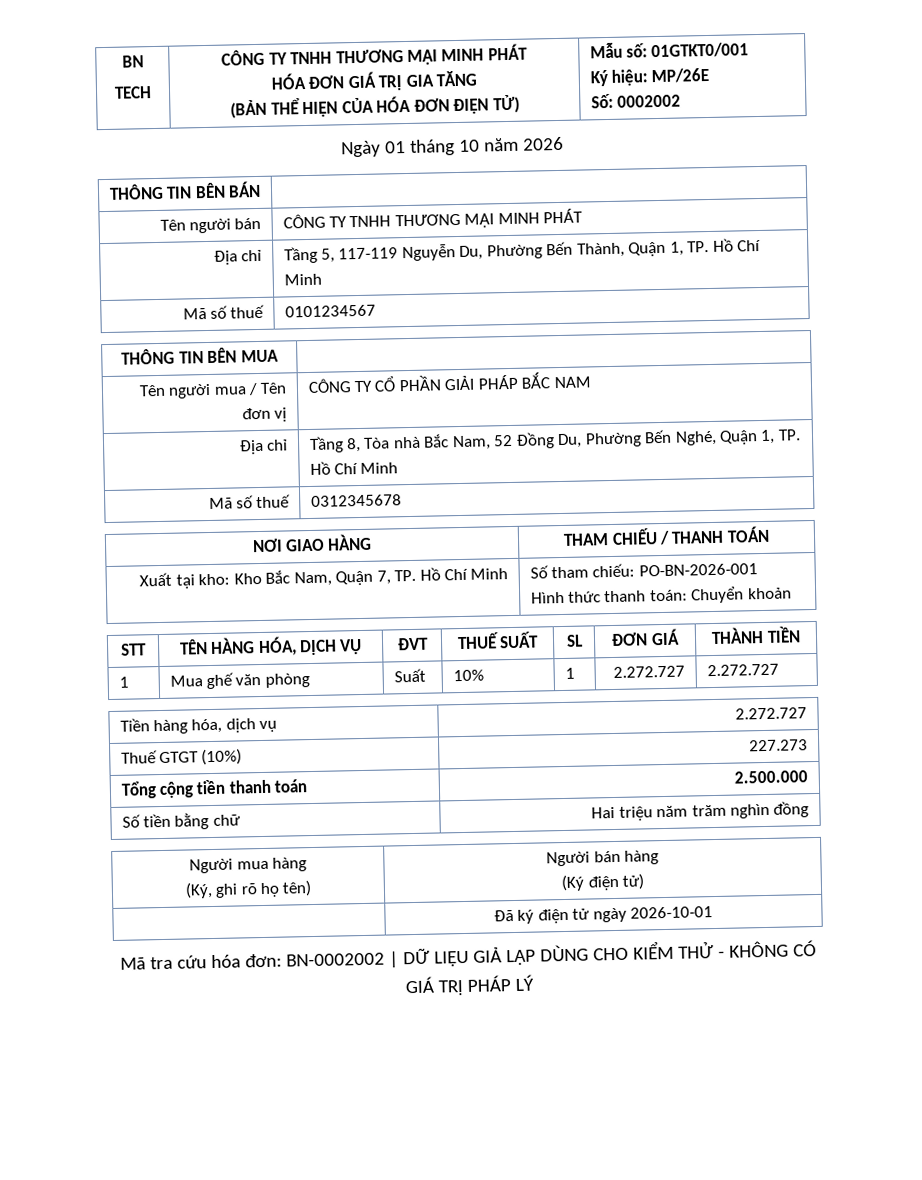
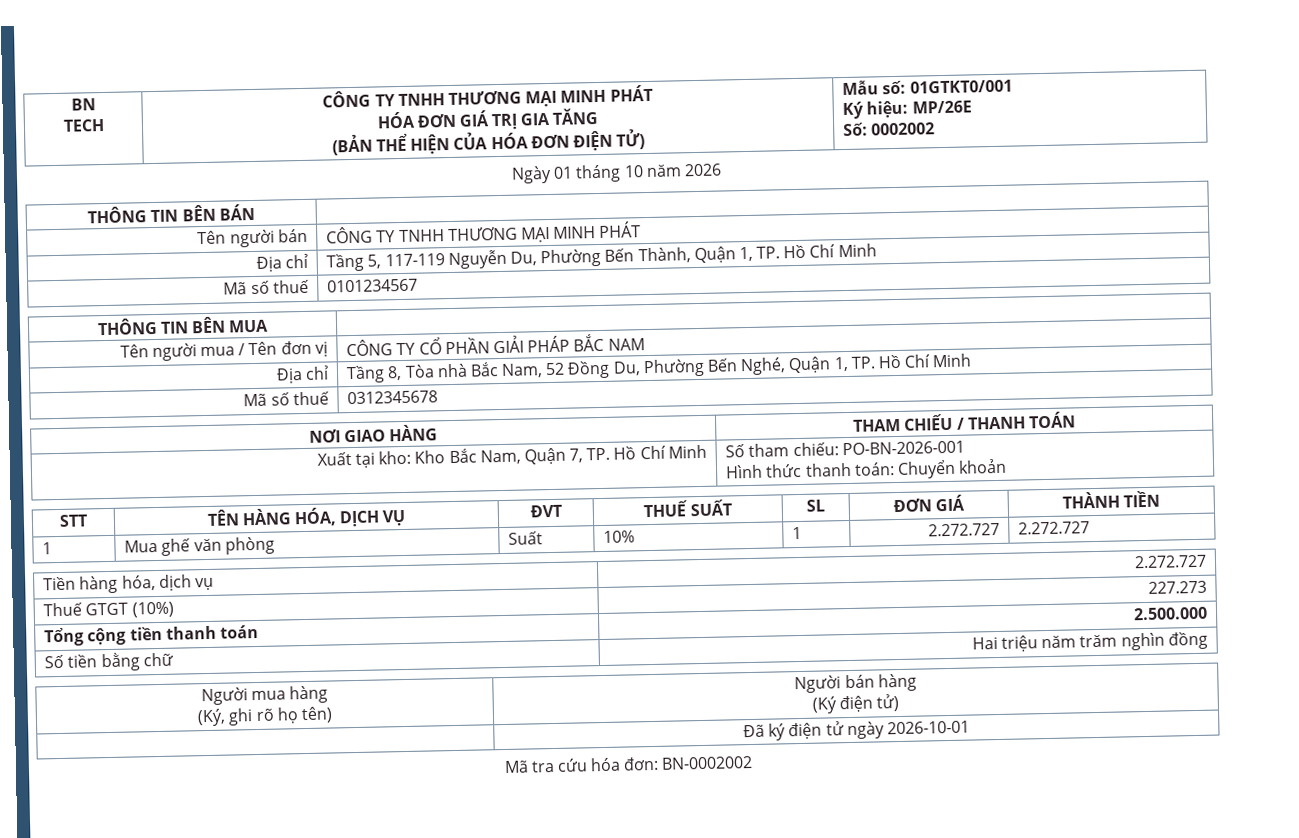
[389,940,817,968] [404,974,534,996] | DỮ LIỆU GIẢ LẬP DÙNG CHO KIỂM THỬ - KHÔNG CÓ GIÁ TRỊ PHÁP LÝ -> (754, 762) none

